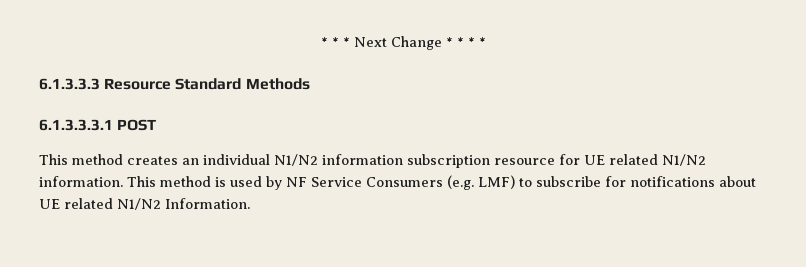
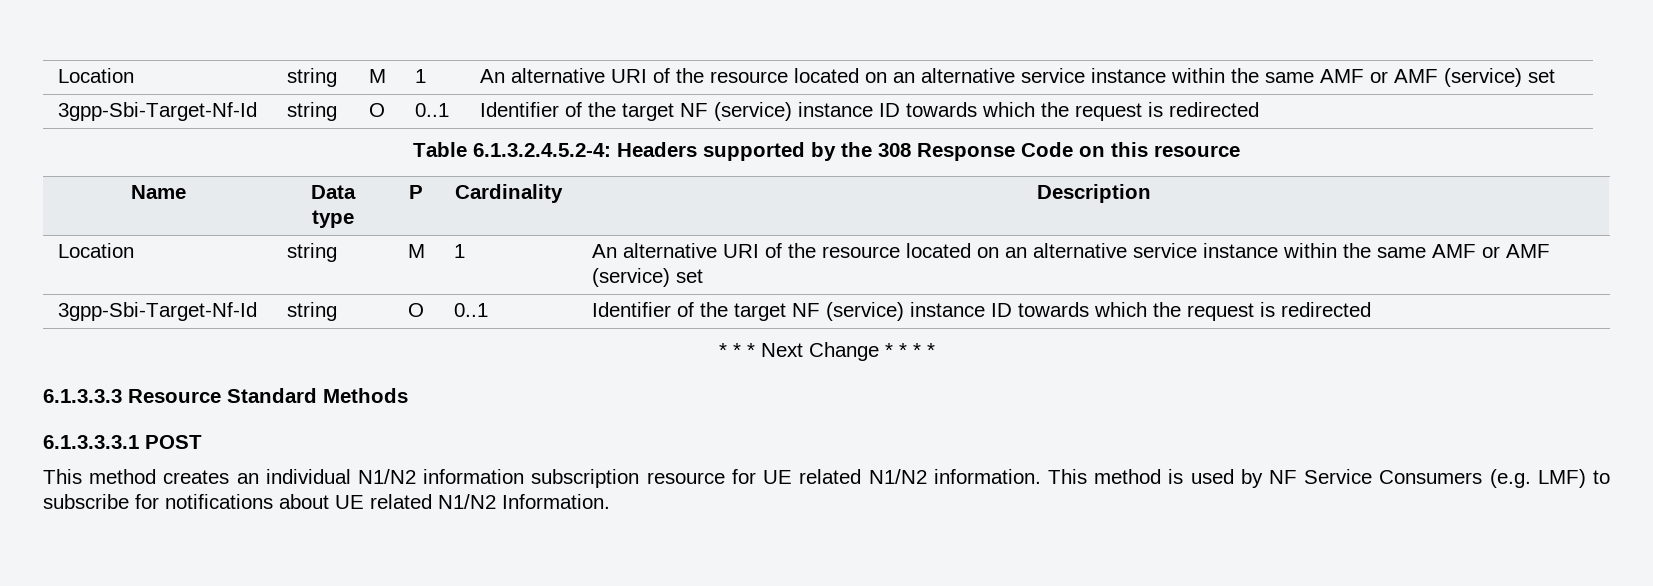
(320, 42) none -> [57,68,134,83] [286,68,337,87] [368,69,386,83] [414,69,426,83] [479,68,1555,87] [57,102,257,121] [286,102,337,121] [369,103,385,117] [414,103,449,117] [479,102,1259,121] [413,142,1240,161] [130,185,186,199] [310,185,356,199] [311,210,354,228] [409,185,423,199] [455,184,563,203] [1036,184,1151,203] [57,243,134,258] [286,243,337,262] [407,244,425,258] [453,244,465,258] [591,243,1550,258] [591,268,703,287] [57,302,257,321] [286,302,337,321] [408,303,424,317] [453,303,488,317] [591,302,1371,321] Location | string | M | 1 | An alternative URI of the resource located on an alternative service instance within the same AMF or AMF (service) set // 3gpp-Sbi-Target-Nf-Id | string | O | 0..1 | Identifier of the target NF (service) instance ID towards which the request is redirected // Table 6.1.3.2.4.5.2-4: Headers supported by the 308 Response Code on this resource // Name | Data type | P | Cardinality | Description // Location | string | M | 1 | An alternative URI of the resource located on an alternative service instance within the same AMF or AMF (service) set // 3gpp-Sbi-Target-Nf-Id | string | O | 0..1 | Identifier of the target NF (service) instance ID towards which the request is redirected //

